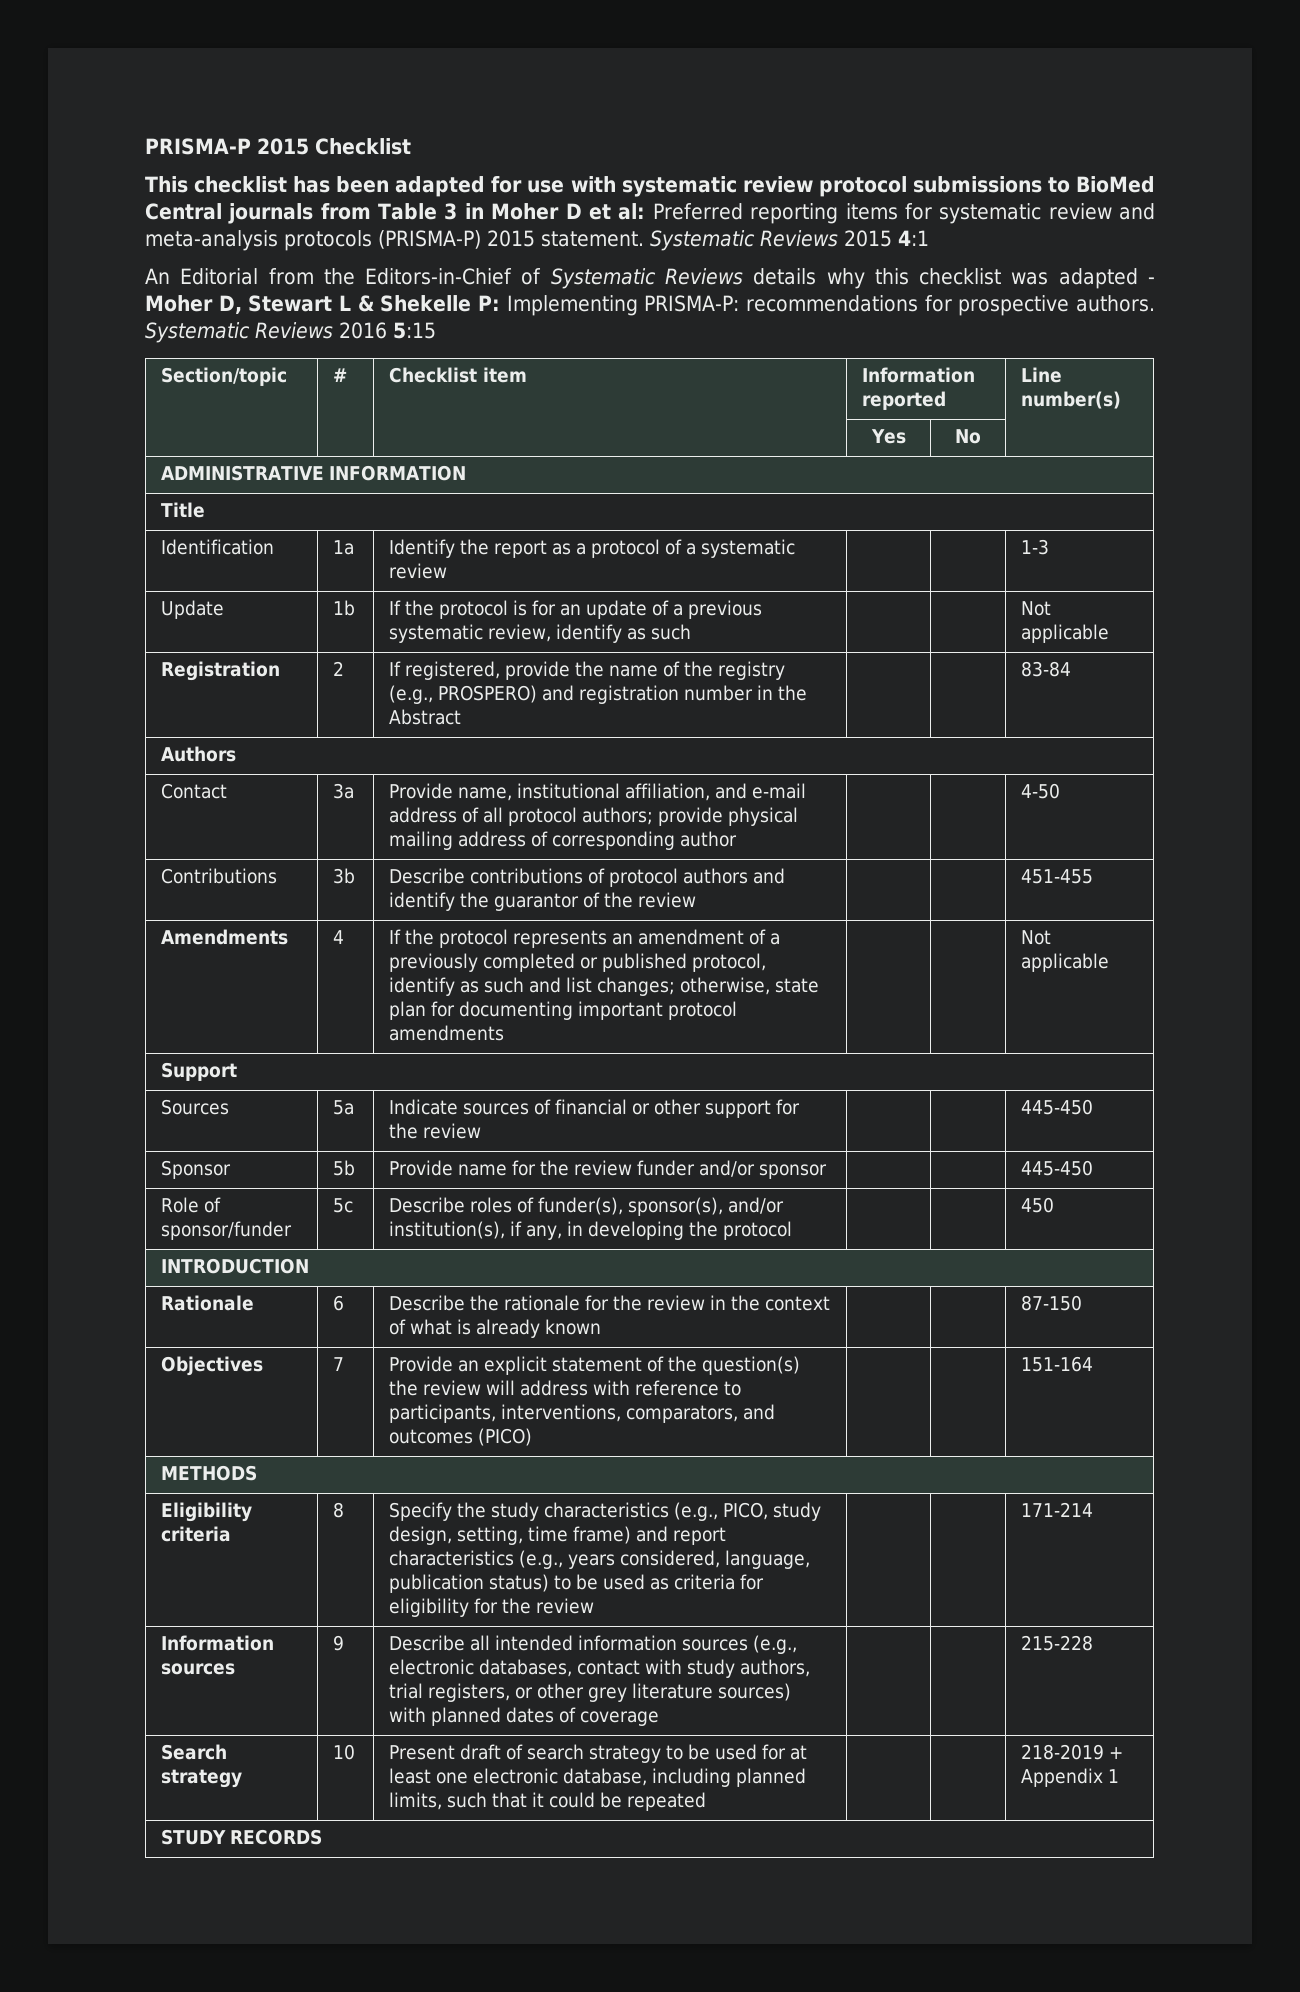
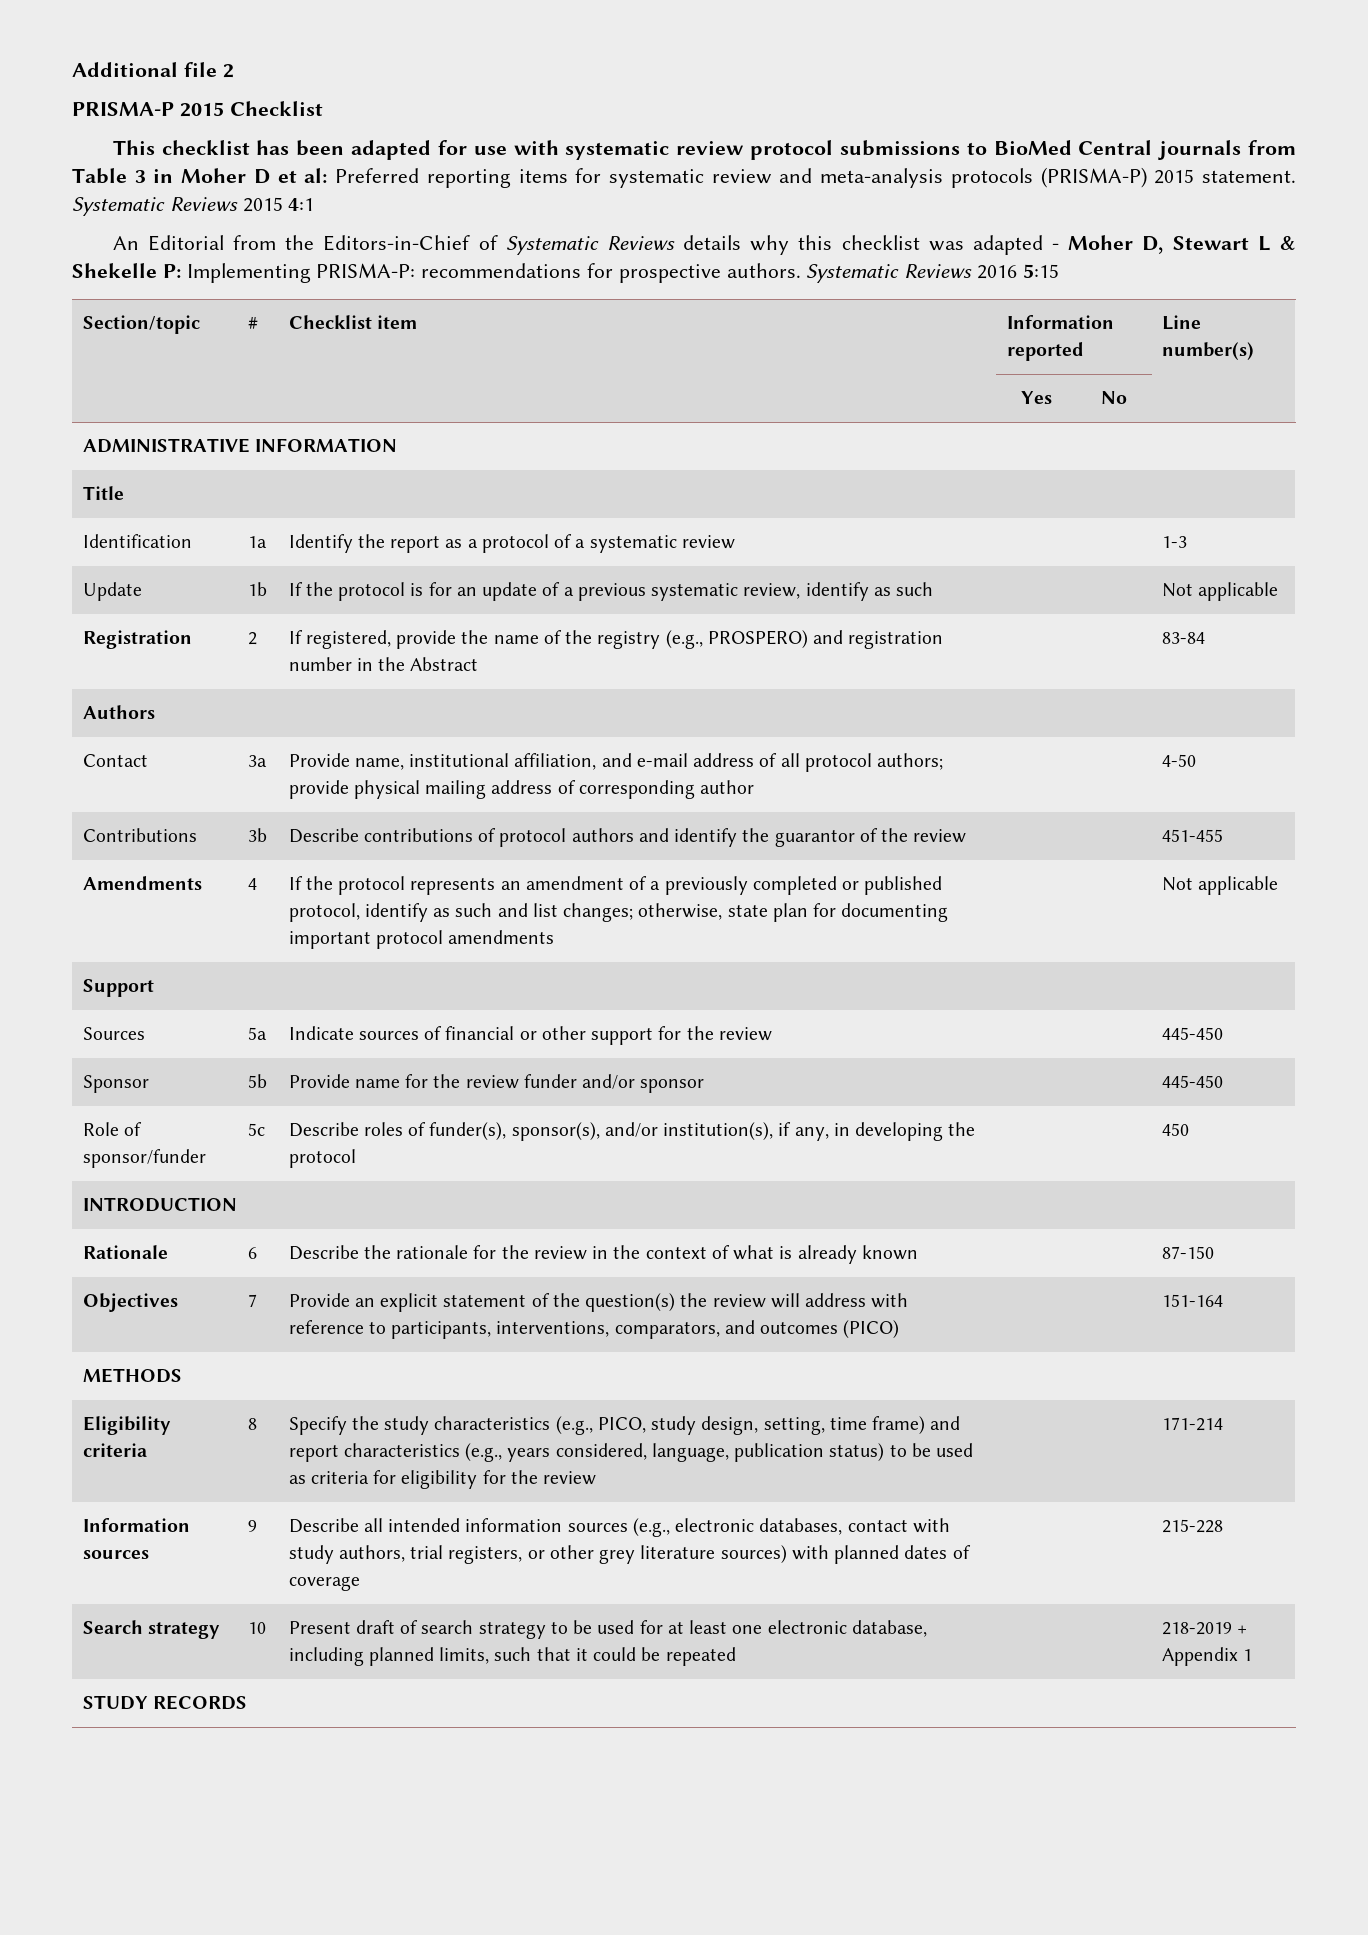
(145, 146) none -> [72,62,234,78] Additional file 2 //

